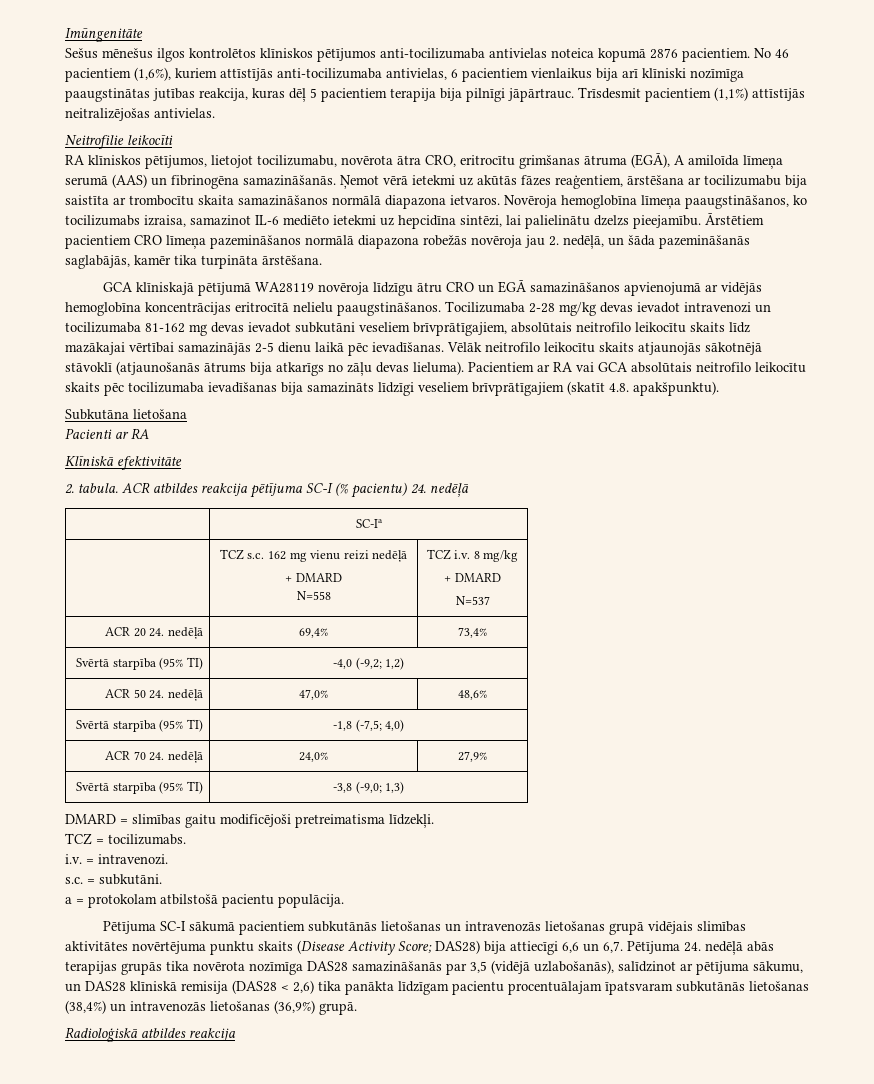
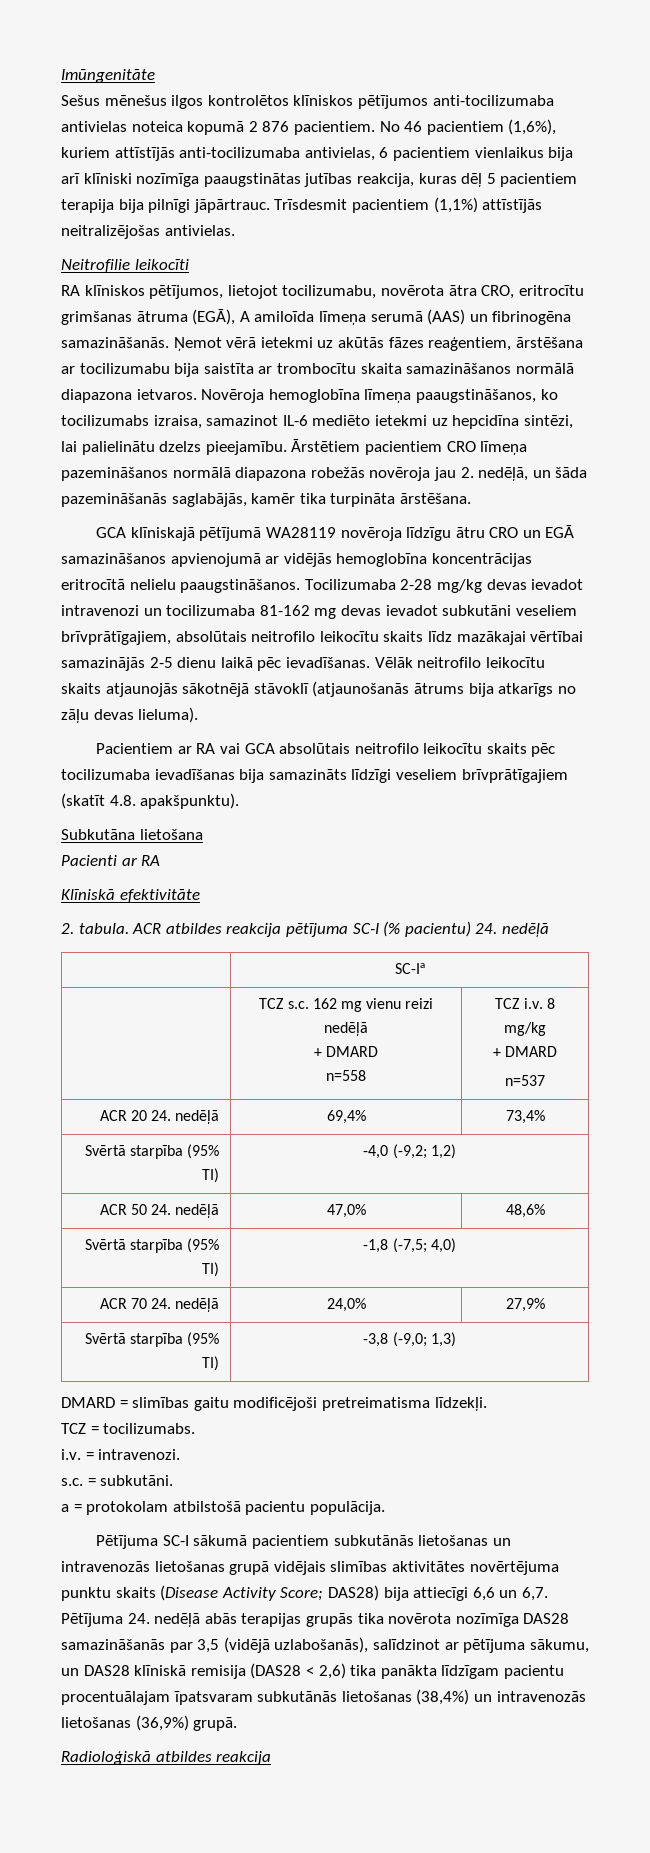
[650,48,678,59] 2876 -> [248,121,290,132] 2 876
(464, 368) none -> (199, 715) //
[296,591,331,600] N=558 -> [326,1070,366,1081] n=558
[455,596,490,605] N=537 -> [505,1075,545,1086] n=537

